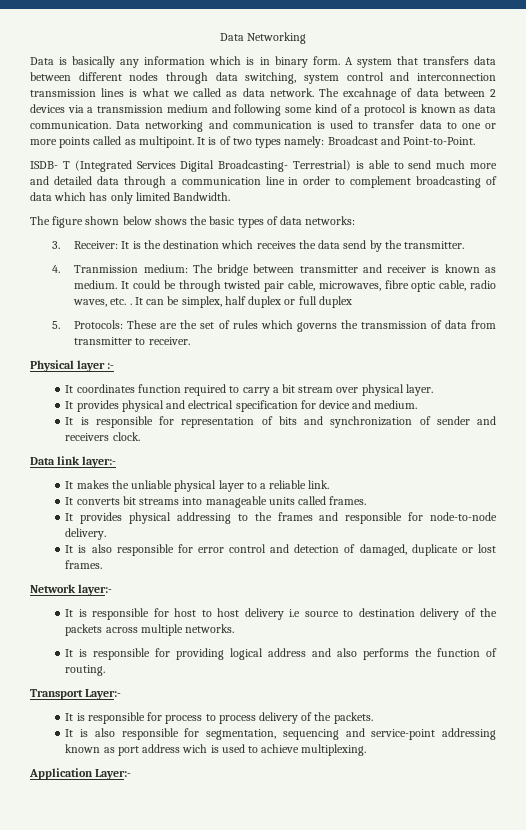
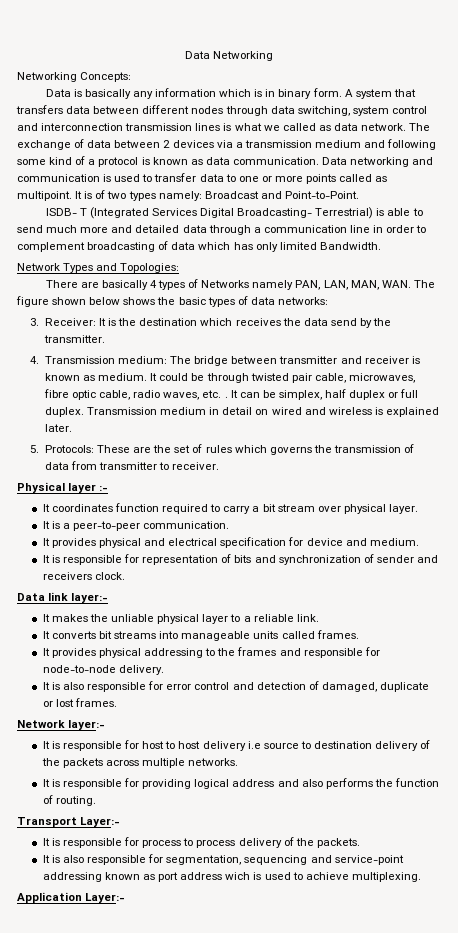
(307, 38) none -> [17,72,132,82] // Networking Concepts:
[343,88,398,100] excahnage -> [17,140,71,150] exchange
(231, 196) none -> [17,263,180,273] [45,279,411,290] Network Types and Topologies: // There are basically 4 types of Networks namely PAN, LAN, MAN, WAN.
[74,265,139,273] Tranmission -> [44,356,115,364] Transmission
[318,296,352,308] duplex -> [44,407,439,417] [44,424,72,432] duplex. Transmission medium in detail on wired and wireless is explained later.
(433, 390) none -> [42,521,230,531] // It is a peer-to-peer communication.

